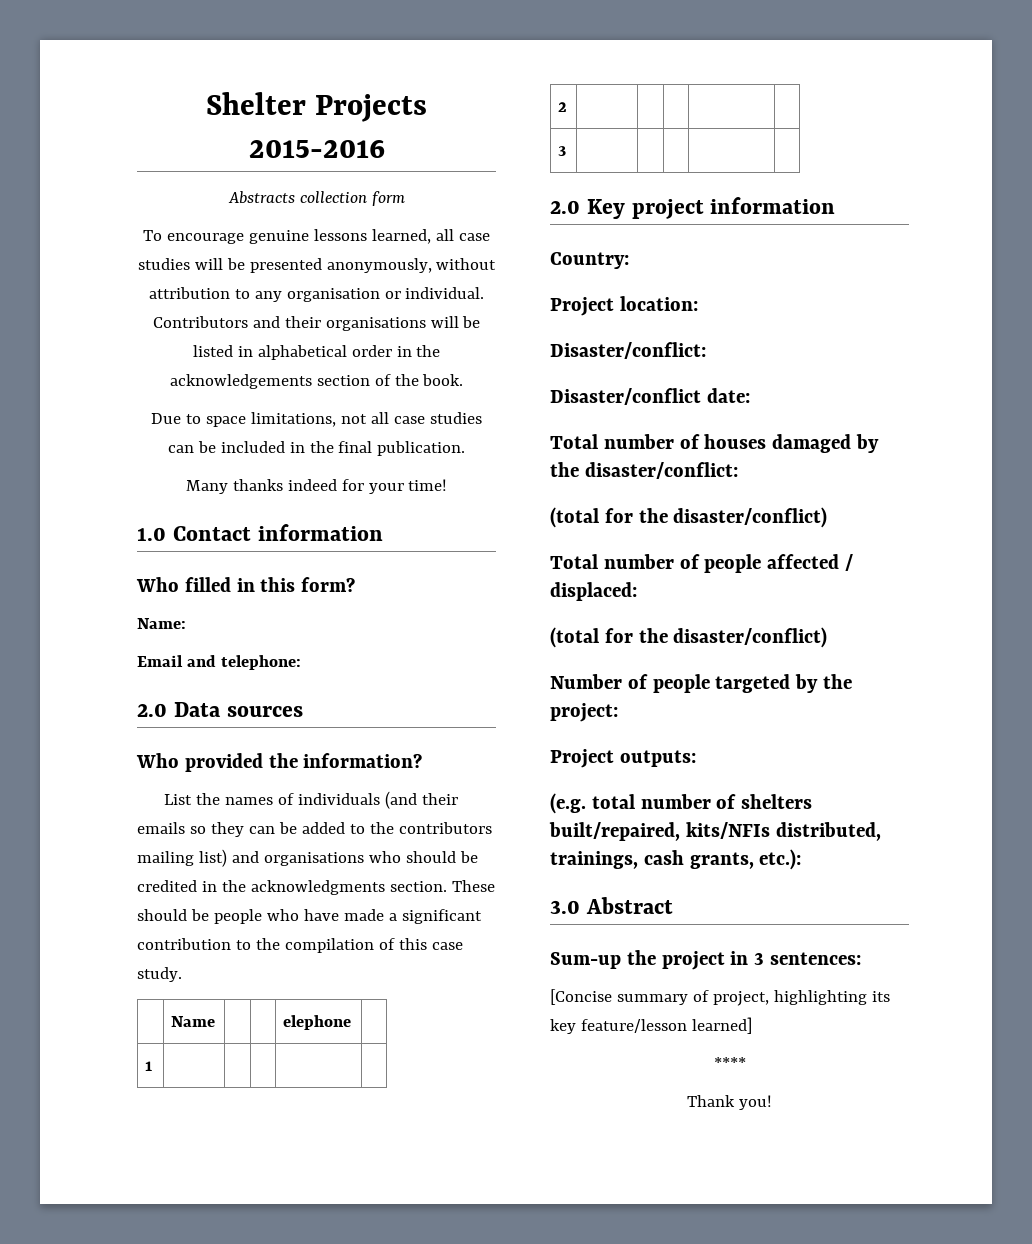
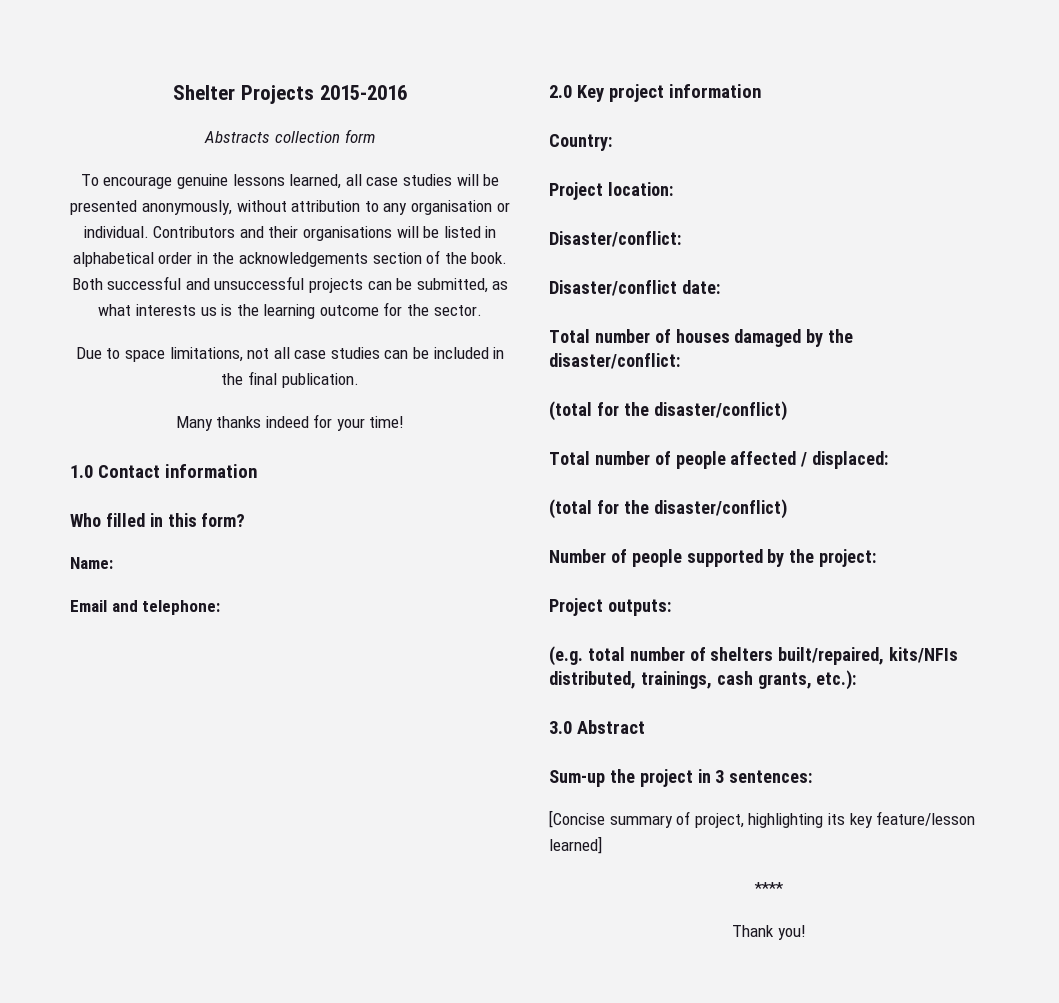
(464, 380) none -> [71,276,509,293] [98,302,482,319] Both successful and unsuccessful projects can be submitted, as what interests us is the learning outcome for the sector.
[137,702,303,717] [136,753,423,772] [164,791,459,809] [137,822,492,837] [137,849,478,867] [137,880,495,895] [137,909,482,924] [137,938,463,953] [137,967,182,982] [171,1016,216,1027] [283,1015,352,1030] [145,1061,153,1071] [558,102,568,112] [558,146,567,156] // 2.0 Data sources // Who provided the information? // List the names of individuals (and their emails so they can be added to the contributors mailing list) and organisations who should be credited in the acknowledgments section. These should be people who have made a significant contribution to the compilation of this case study. // | Name | | | elephone | // 1 | | | | | // 2 | | | | | // 3 | | | | | -> (221, 607) none
[715,674,791,693] targeted -> [686,549,763,567] supported

